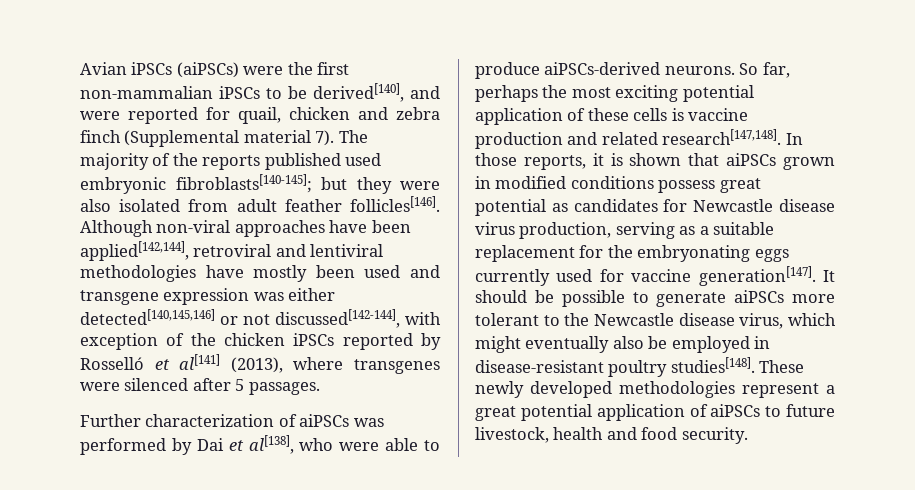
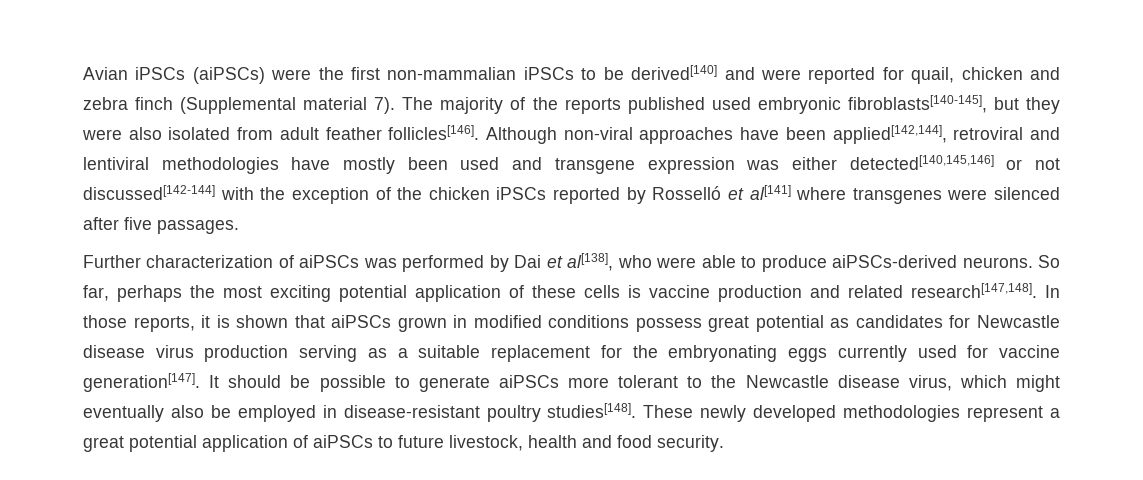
[313,83,404,102] derived[140], -> [631,65,718,80] derived[140]
[175,174,312,193] fibroblasts[140-145]; -> [847,95,987,113] fibroblasts[140-145],
[275,309,441,328] discussed[142-144], with -> [83,185,286,200] discussed[142-144] with the
[230,357,283,373] (2013), -> (791, 192) none
[235,379,245,391] 5 -> [124,217,152,230] five
[519,222,612,239] production, -> [204,345,289,362] production

